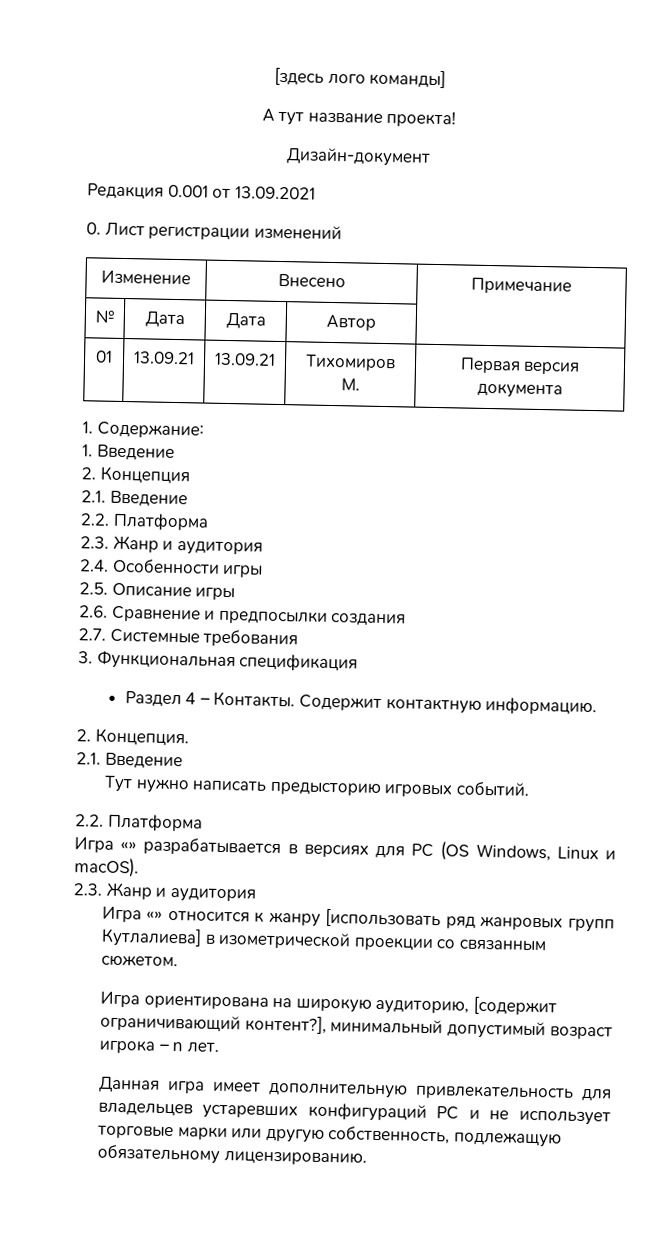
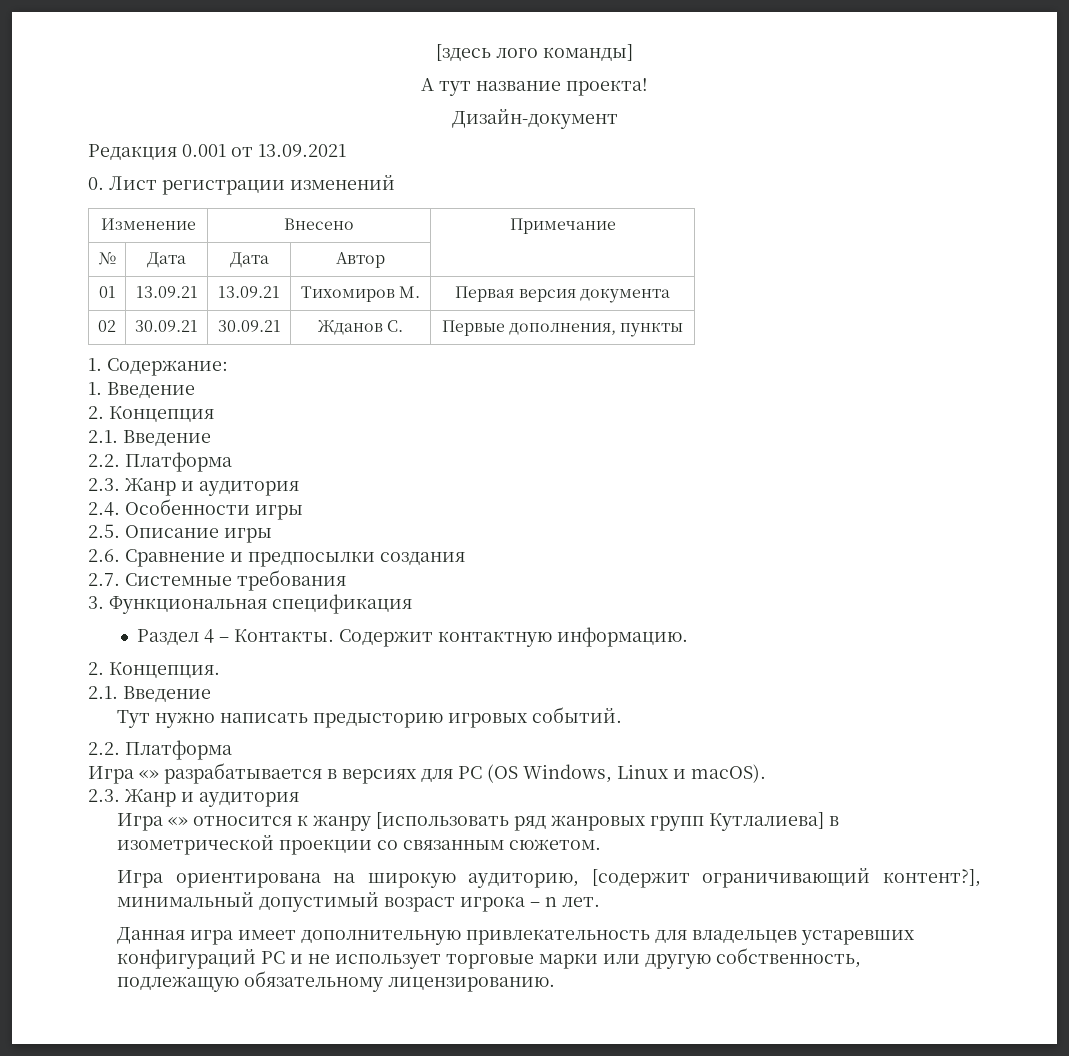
(563, 390) none -> [98,320,116,332] [135,320,198,332] [217,320,281,332] [317,320,404,335] [441,320,684,337] // 02 | 30.09.21 | 30.09.21 | Жданов С. | Первые дополнения, пункты

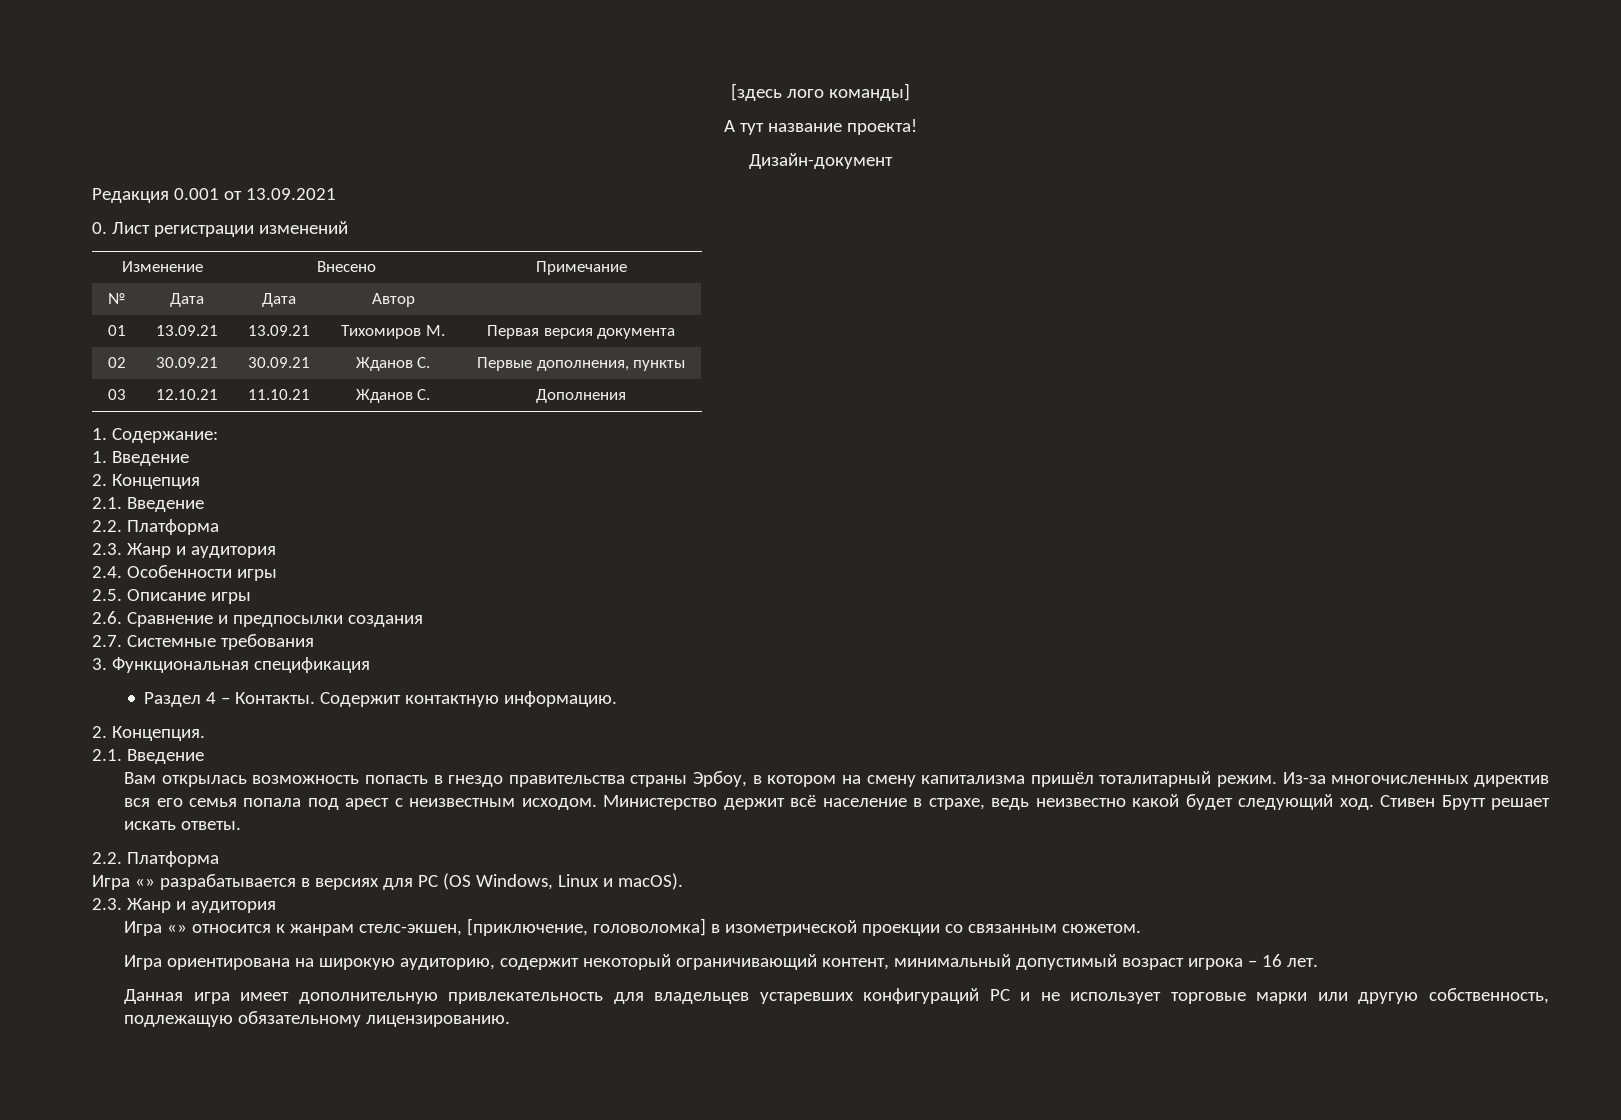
(684, 329) none -> [107,389,126,400] [155,389,218,400] [247,389,310,400] [355,389,431,403] [536,389,626,403] // 03 | 12.10.21 | 11.10.21 | Жданов С. | Дополнения
[117,707,623,728] Тут нужно написать предысторию игровых событий. -> [124,771,1550,787] [124,794,1550,810] [124,821,242,830] Вам открылась возможность попасть в гнездо правительства страны Эрбоу, в котором на смену капитализма пришёл тоталитарный режим. Из-за многочисленных директив вся его семья попала под арест с неизвестным исходом. Министерство держит всё население в страхе, ведь неизвестно какой будет следующий ход. Стивен Брутт решает искать ответы.
[313,812,825,831] жанру [использовать ряд жанровых групп Кутлалиева] -> [289,918,706,936] жанрам стелс-экшен, [приключение, головоломка]
[591,868,982,888] [содержит ограничивающий контент?], -> [499,954,889,970] содержит некоторый ограничивающий контент,
[545,897,558,907] n -> [1261,954,1282,967] 16

